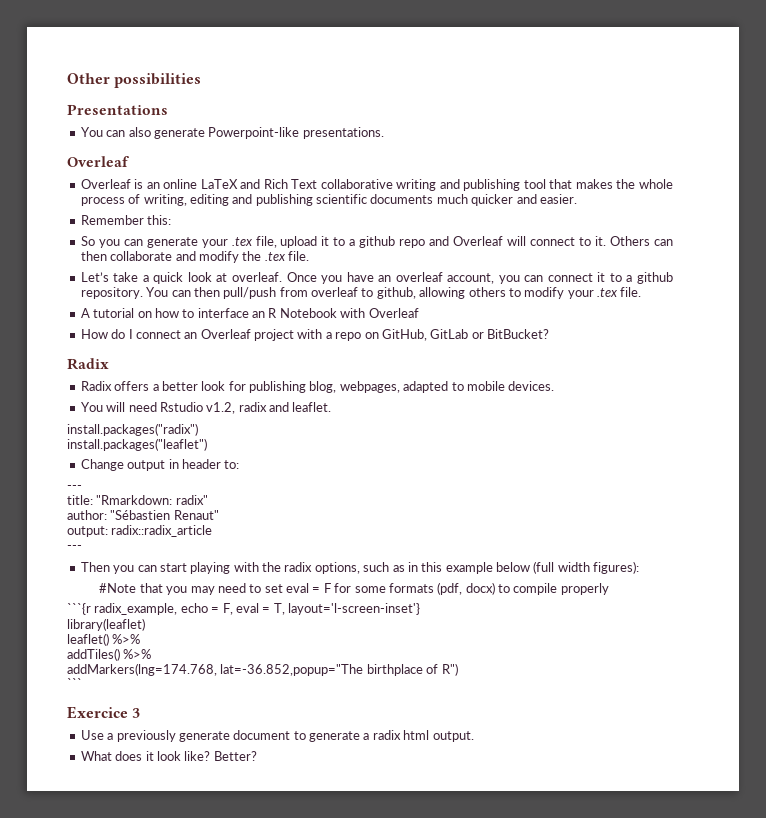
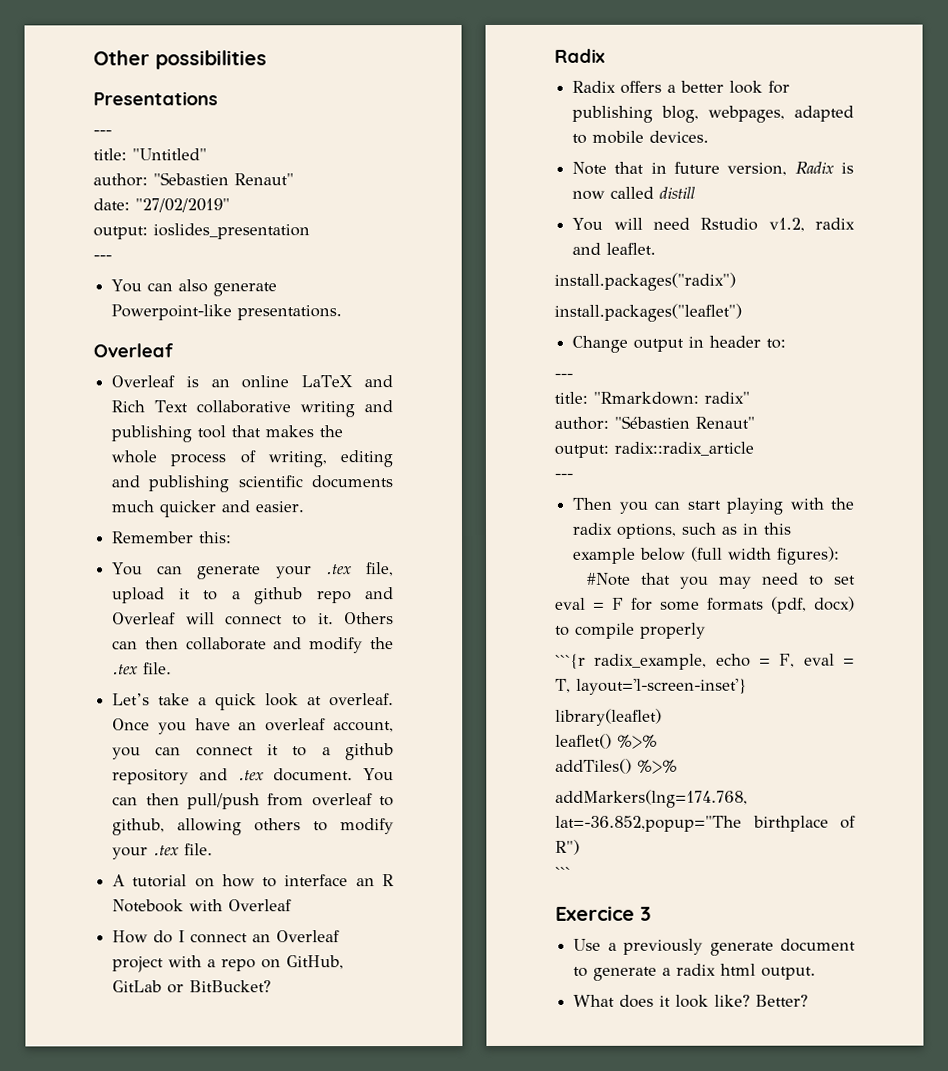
(168, 109) none -> [93,130,112,136] [93,148,207,161] [93,172,294,187] [93,198,230,213] [93,223,310,240] [93,255,112,261] // --- // title: "Untitled" // author: "Sebastien Renaut" // date: "27/02/2019" // output: ioslides_presentation // ---
[80,236,120,248] So you -> [112,562,144,576] You
[80,287,143,299] repository. -> [112,768,354,785] repository and .tex document.
(555, 386) none -> [572,161,854,176] [572,186,696,200] // Note that in future version, Radix is now called distill

